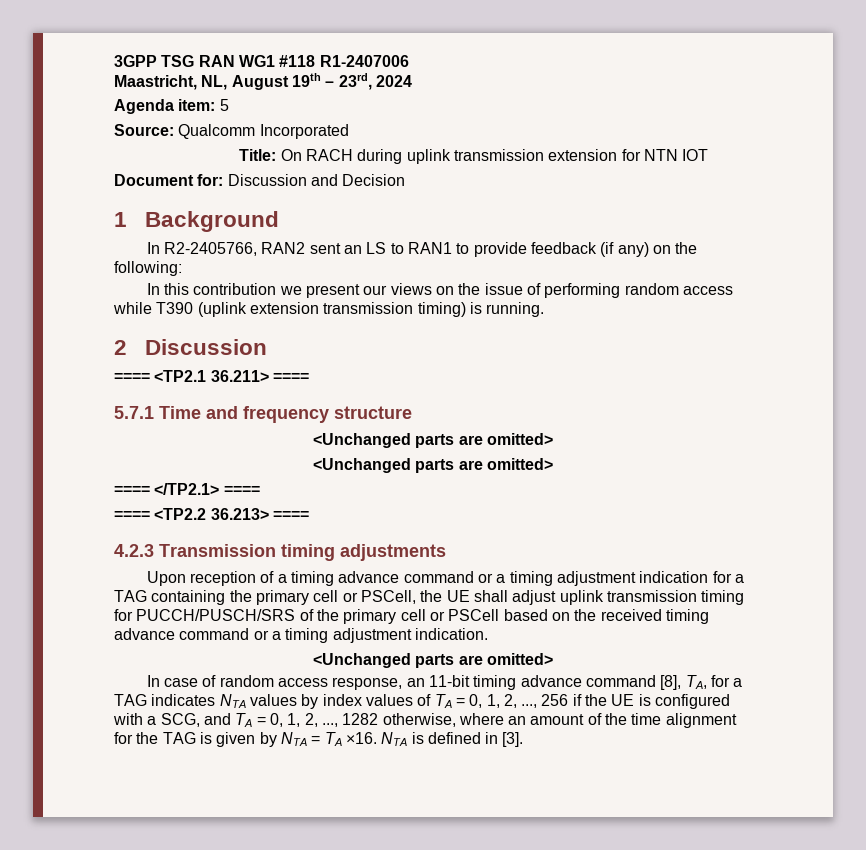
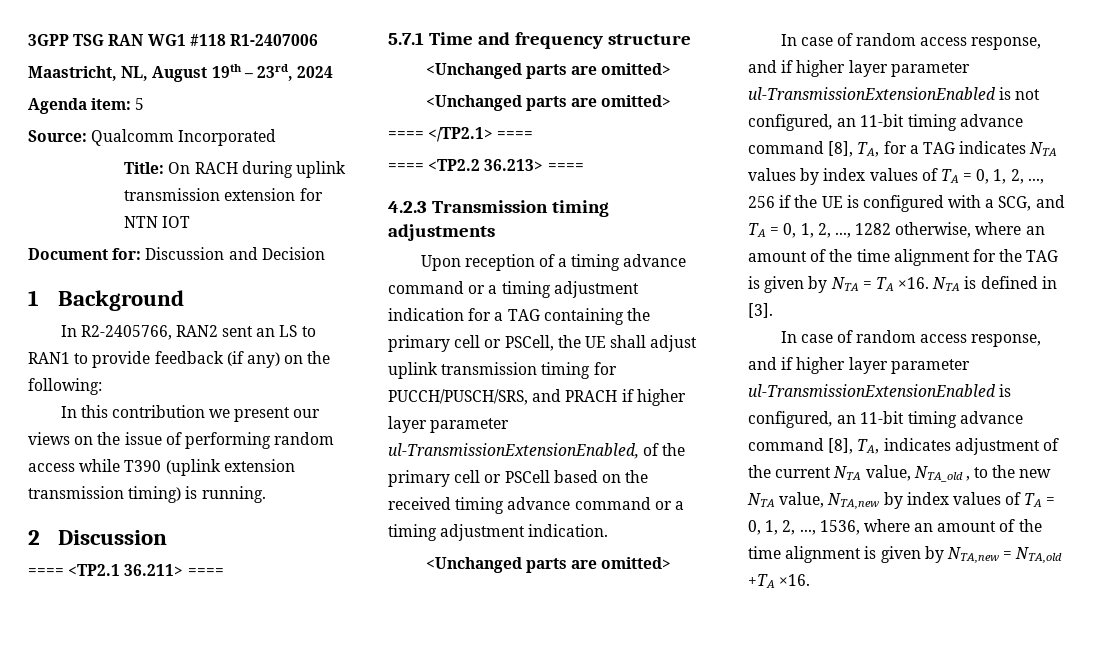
[136,609,296,621] PUCCH/PUSCH/SRS -> [388,389,686,406] [388,416,510,433] [388,443,639,459] PUCCH/PUSCH/SRS, and PRACH if higher layer parameter ul-TransmissionExtensionEnabled,
(403, 683) none -> [748,60,970,77] [748,87,1041,100] [748,114,833,131] and if higher layer parameter ul-TransmissionExtensionEnabled is not configured,
(524, 739) none -> [780,330,1042,347] [748,357,970,374] [748,384,1012,397] [748,411,1023,428] [748,438,1059,455] [748,465,1052,482] [747,492,1056,510] [748,519,1042,535] [748,546,1063,564] [748,574,811,588] // In case of random access response, and if higher layer parameter ul-TransmissionExtensionEnabled is configured, an 11-bit timing advance command [8], TA, indicates adjustment of the current NTA value, NTA_old , to the new NTA value, NTA,new by index values of TA = 0, 1, 2, ..., 1536, where an amount of the time alignment is given by NTA,new = NTA,old +TA ×16.

